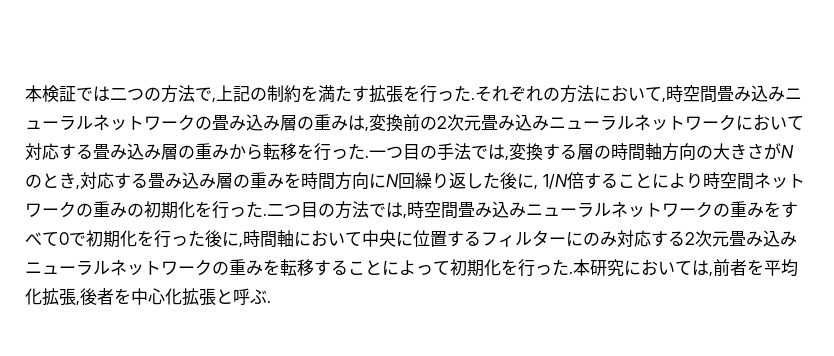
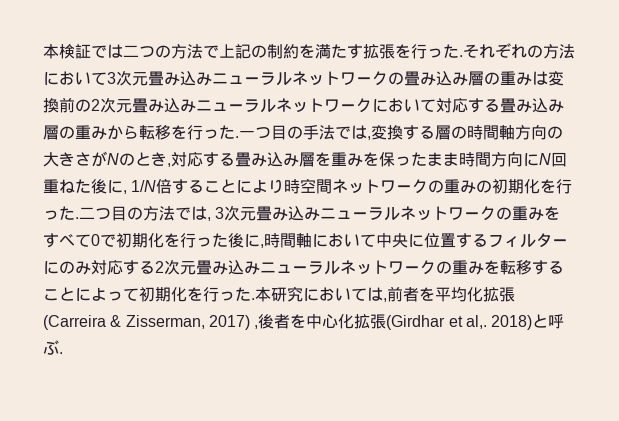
[212,98,216,103] , -> (219, 51) none
[662,85,717,103] ,時空間 -> [107,70,148,86] 3次元
[365,127,369,132] , -> (548, 78) none
[233,172,301,189] の重みを -> [315,152,459,167] を重みを保ったまま
[415,172,483,189] 繰り返し -> [43,179,75,193] 重ね
[407,201,458,219] 時空間 -> [215,205,257,221] 3次元
(76, 297) none -> [43,315,250,330] (Carreira & Zisserman, 2017)
(216, 297) none -> [386,315,533,330] (Girdhar et al,. 2018)

